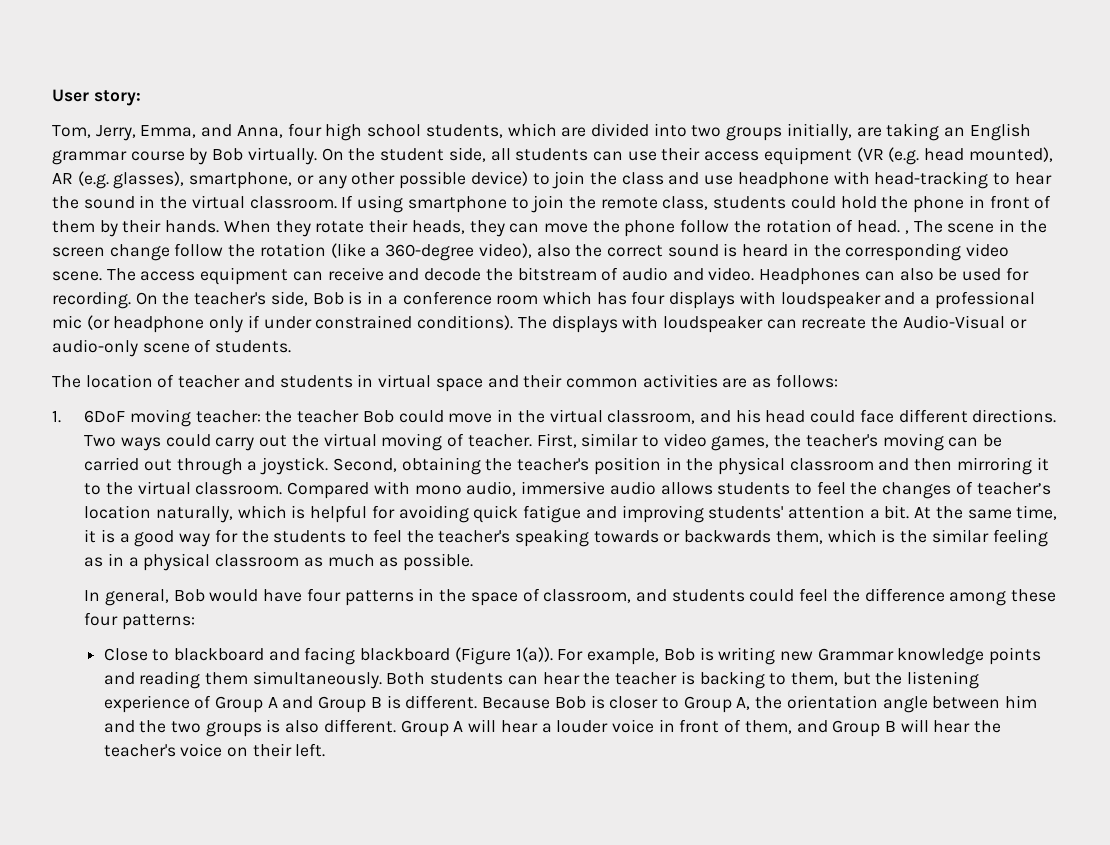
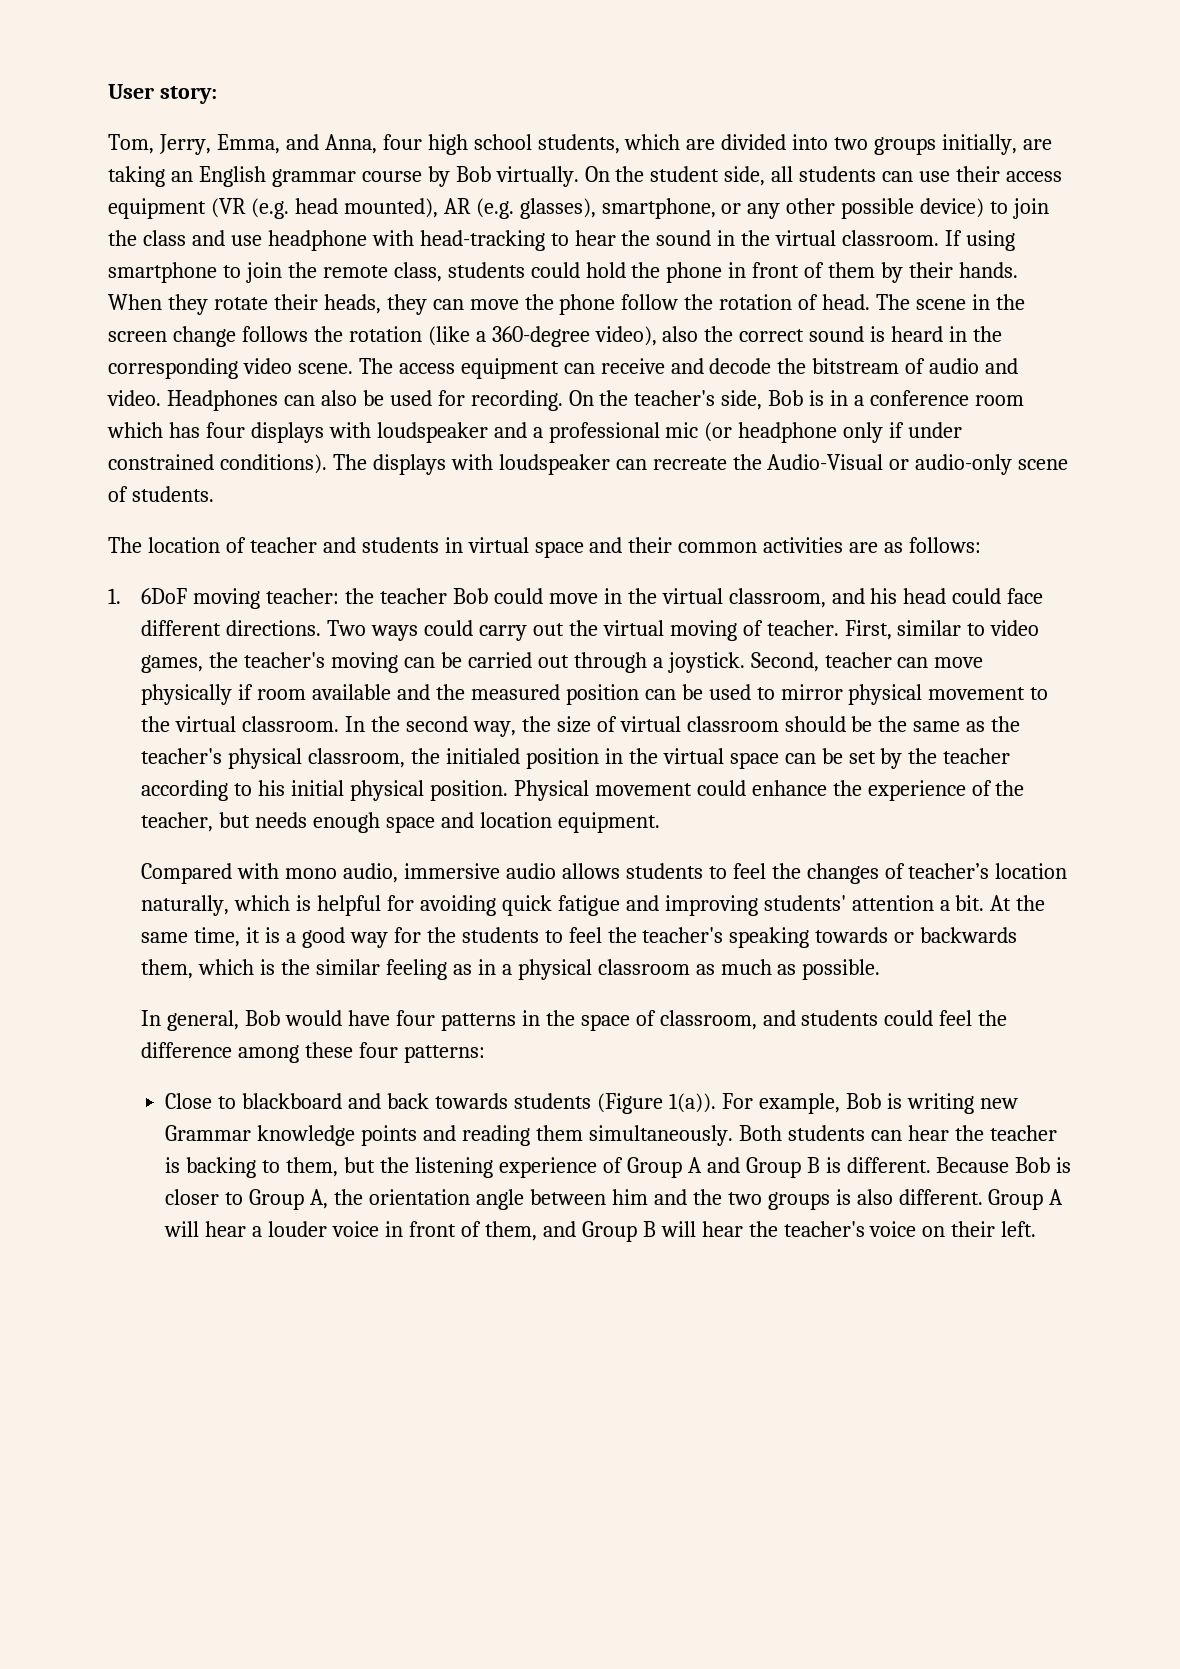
[904,230,909,234] , -> (871, 302) none
[174,243,224,257] follow -> [241,326,308,342] follows
[401,457,1049,475] [84,481,283,495] obtaining the teacher's position in the physical classroom and then mirroring it to the virtual classroom. -> [824,652,984,668] [141,684,1049,705] [141,716,1021,737] [141,748,1011,769] [141,780,1025,801] [141,812,660,833] teacher can move physically if room available and the measured position can be used to mirror physical movement to the virtual classroom. In the second way, the size of virtual classroom should be the same as the teacher's physical classroom, the initialed position in the virtual space can be set by the teacher according to his initial physical position. Physical movement could enhance the experience of the teacher, but needs enough space and location equipment. //
[304,647,451,665] facing blackboard -> [387,1093,592,1109] back towards students

